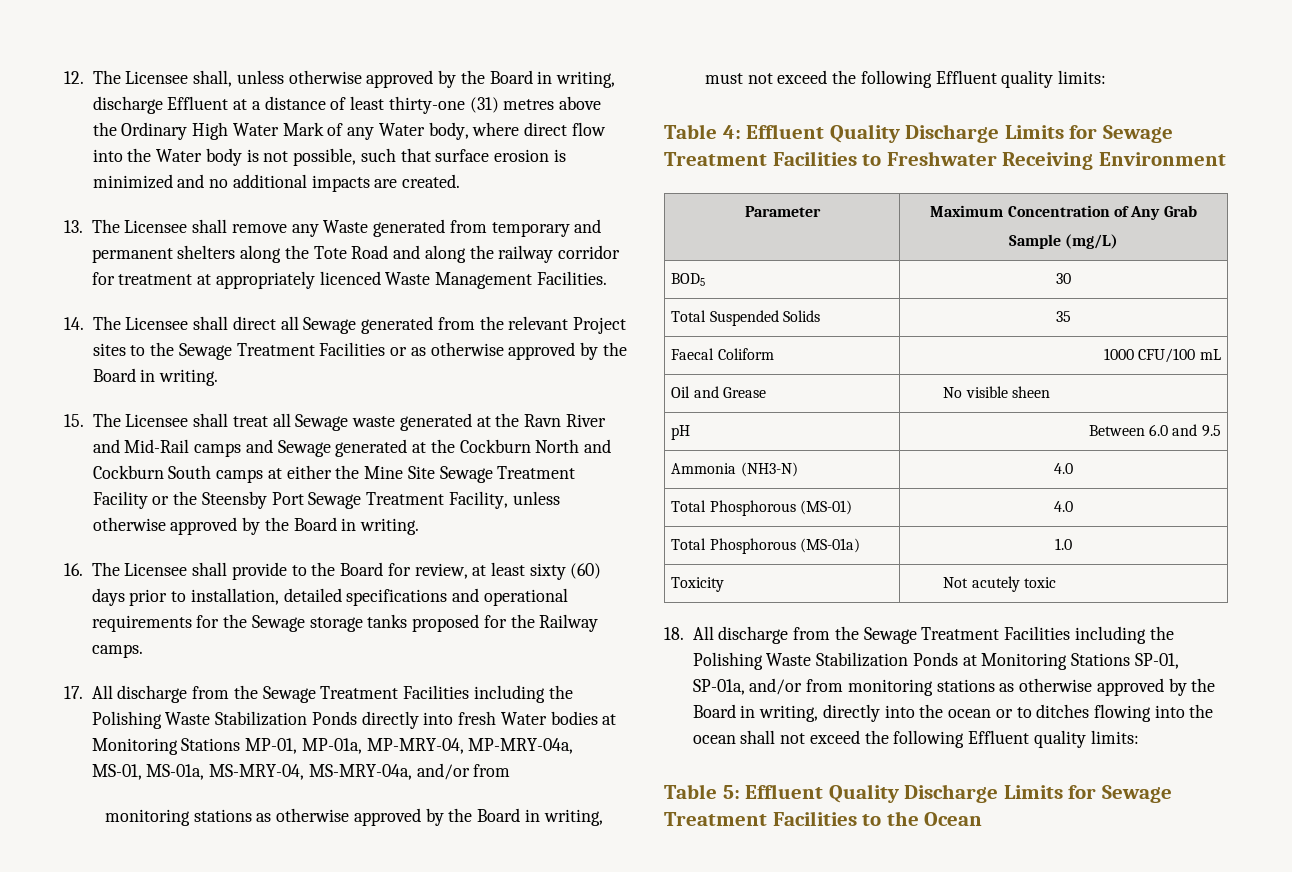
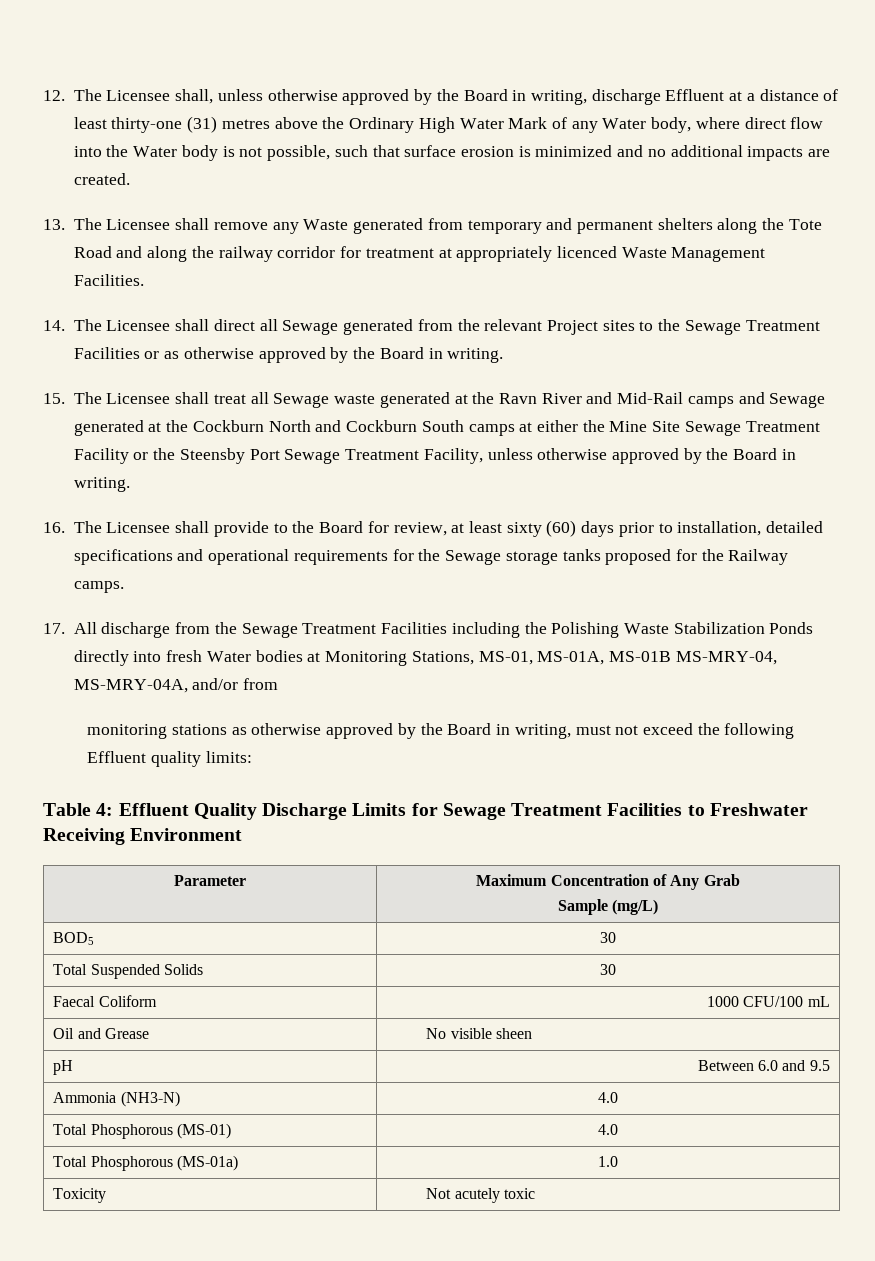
[181,738,574,754] [91,764,412,780] Stations MP-01, MP-01a, MP-MRY-04, MP-MRY-04a, MS-01, MS-01a, MS-MRY-04, MS-MRY-04a, -> [411,651,777,665] [73,679,188,693] Stations, MS-01, MS-01A, MS-01B MS-MRY-04, MS-MRY-04A,
[1056,311,1071,322] 35 -> [600,964,616,975] 30
[664,626,1174,644] [692,652,1179,670] [692,678,1216,696] [692,704,1214,722] [692,730,1139,748] [664,784,1172,803] [664,811,983,826] // 18. All discharge from the Sewage Treatment Facilities including the Polishing Waste Stabilization Ponds at Monitoring Stations SP-01, SP-01a, and/or from monitoring stations as otherwise approved by the Board in writing, directly into the ocean or to ditches flowing into the ocean shall not exceed the following Effluent quality limits: // Table 5: Effluent Quality Discharge Limits for Sewage Treatment Facilities to the Ocean -> (535, 1193) none

